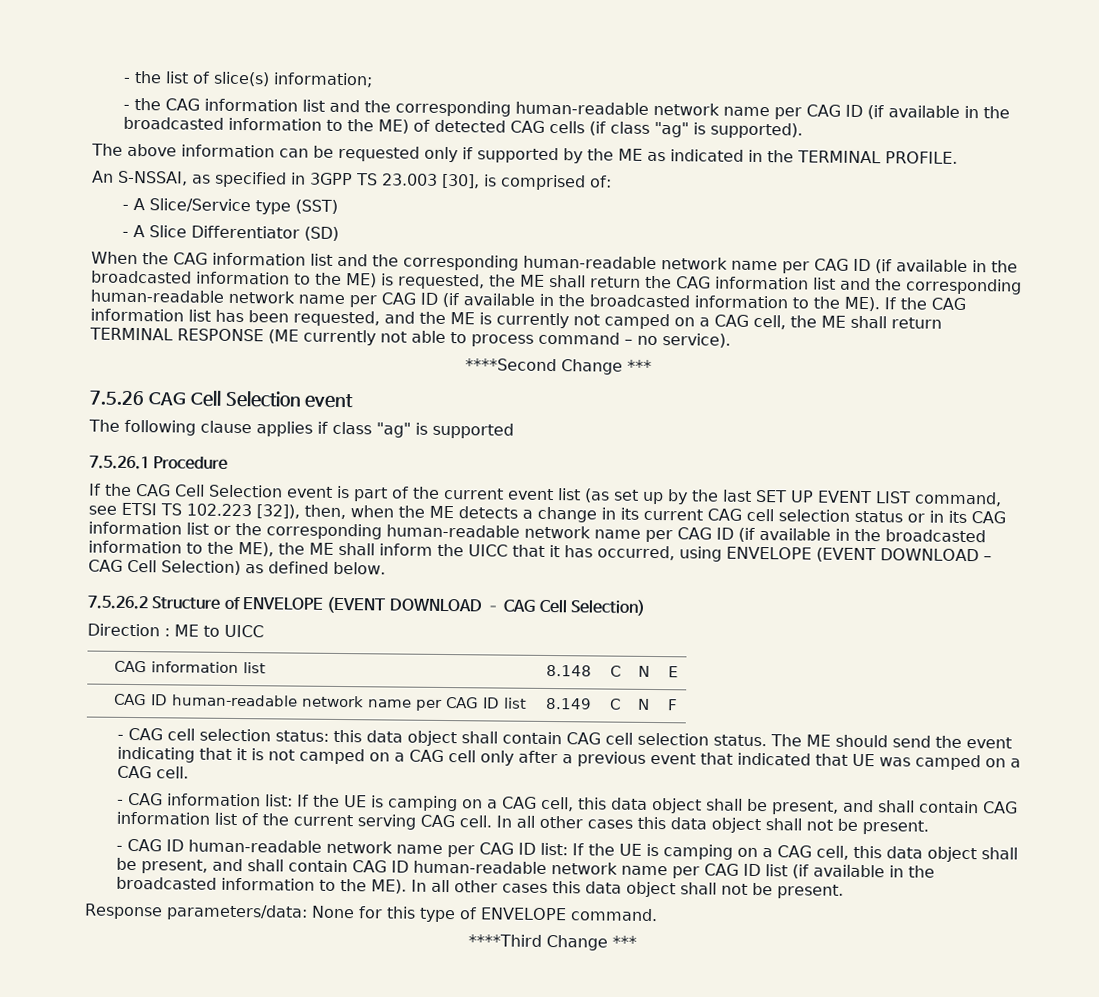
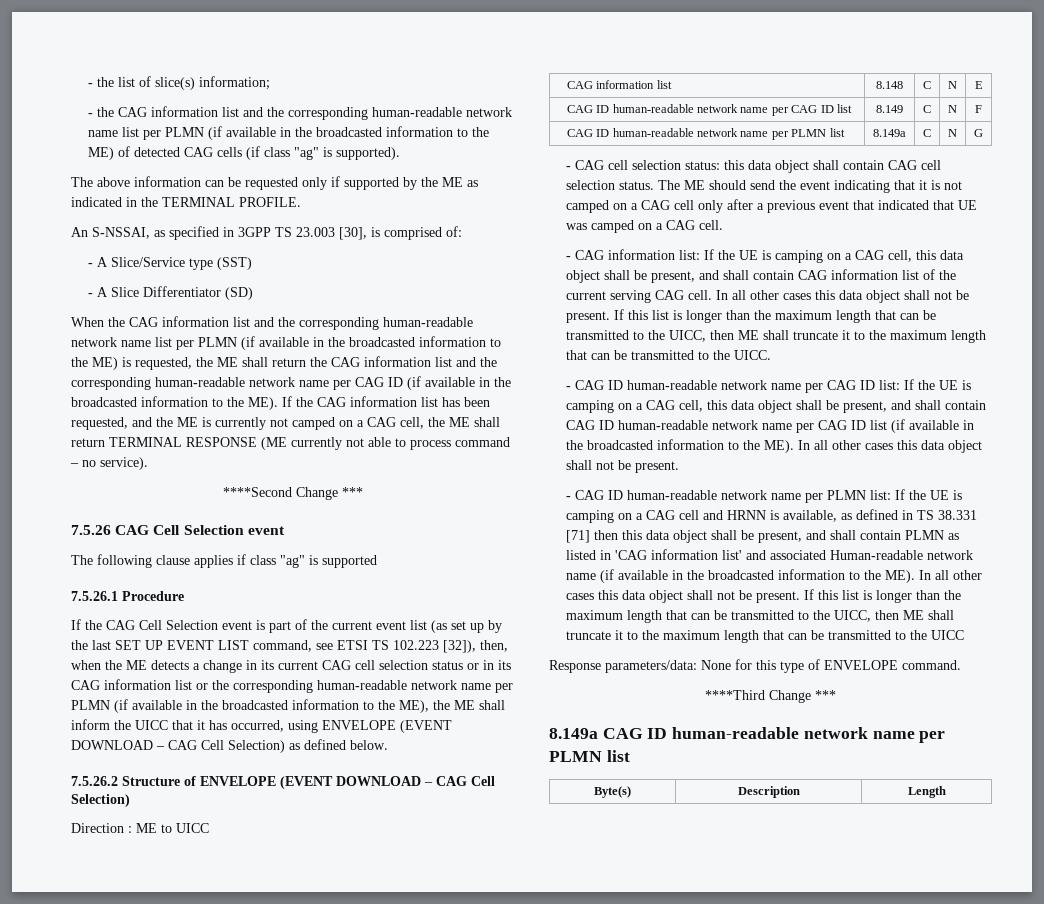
[773,104,863,120] per CAG ID -> [121,127,204,140] list per PLMN
[782,258,871,274] per CAG ID -> [155,337,237,350] list per PLMN
[677,527,734,540] CAG ID -> [71,700,110,710] PLMN
(678, 705) none -> [566,128,845,140] [873,129,906,137] [923,129,931,137] [948,129,957,137] [974,129,983,137] // CAG ID human-readable network name per PLMN list | 8.149a | C | N | G
(929, 827) none -> [613,309,936,323] [565,330,986,343] [565,350,771,360] If this list is longer than the maximum length that can be transmitted to the UICC, then ME shall truncate it to the maximum length that can be transmitted to the UICC.
(844, 891) none -> [565,489,962,503] [565,509,977,523] [565,530,959,543] [565,549,973,560] [565,569,982,583] [565,589,961,603] [565,610,954,623] [565,630,964,643] // - CAG ID human-readable network name per PLMN list: If the UE is camping on a CAG cell and HRNN is available, as defined in TS 38.331 [71] then this data object shall be present, and shall contain PLMN as listed in 'CAG information list' and associated Human-readable network name (if available in the broadcasted information to the ME). In all other cases this data object shall not be present. If this list is longer than the maximum length that can be transmitted to the UICC, then ME shall truncate it to the maximum length that can be transmitted to the UICC
(637, 941) none -> [549,727,946,743] [549,750,630,762] [594,786,631,798] [737,786,800,798] [907,786,946,798] // 8.149a CAG ID human-readable network name per PLMN list // Byte(s) | Description | Length

